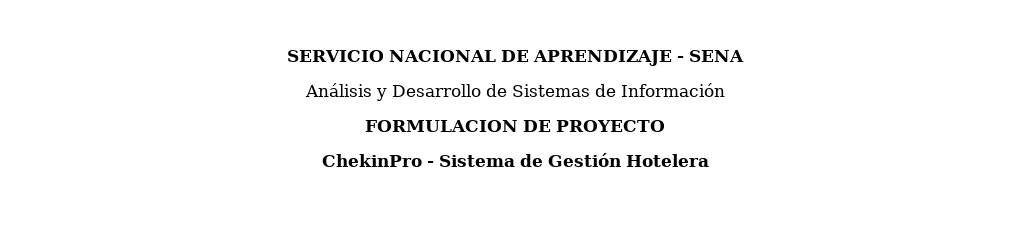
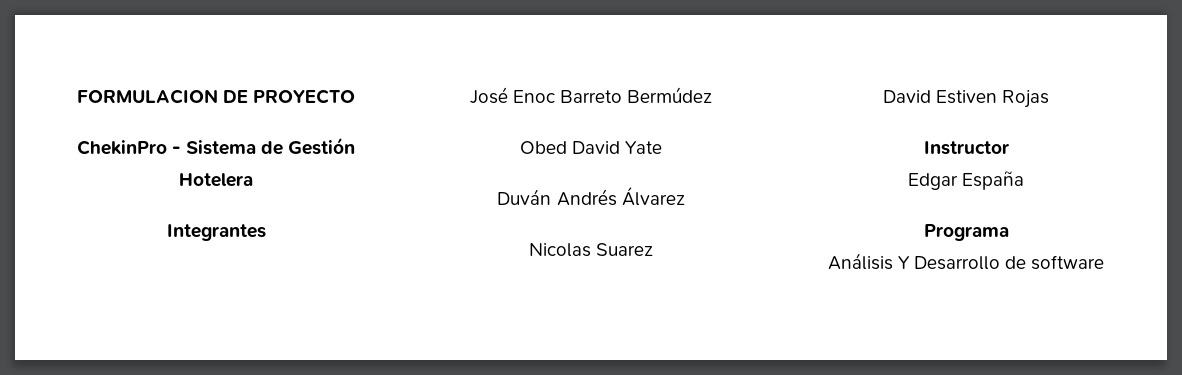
[287,50,744,66] [304,83,725,101] SERVICIO NACIONAL DE APRENDIZAJE - SENA // Análisis y Desarrollo de Sistemas de Información // -> (76, 96) none
(709, 160) none -> [166,224,266,241] [469,87,713,104] [519,141,663,154] [497,186,685,206] [528,243,654,257] [882,90,1050,108] [923,141,1009,155] [907,171,1025,190] [923,224,1009,241] [827,253,1105,270] // Integrantes // José Enoc Barreto Bermúdez // Obed David Yate // Duván Andrés Álvarez // Nicolas Suarez // David Estiven Rojas // Instructor // Edgar España // Programa // Análisis Y Desarrollo de software

